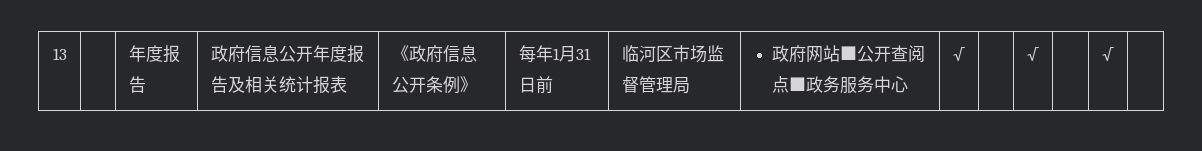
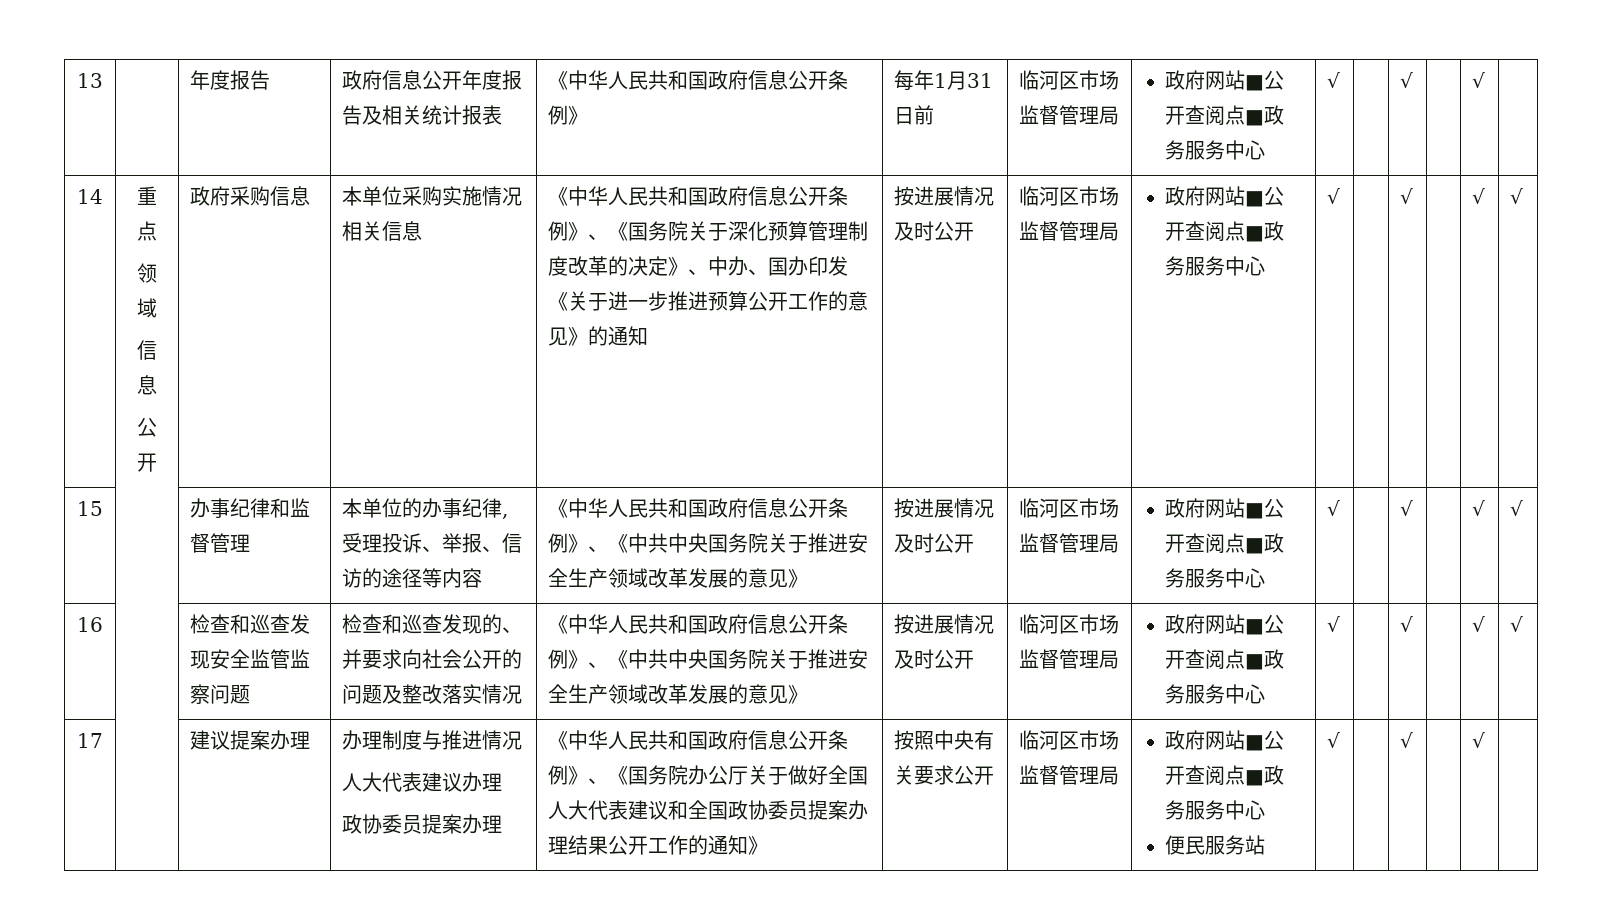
(409, 53) none -> [568,70,709,90] 中华人民共和国
(1114, 54) none -> [77,189,103,204] [137,186,157,205] [137,221,157,241] [137,263,157,283] [137,298,157,318] [137,340,157,360] [137,375,157,395] [137,417,157,437] [137,453,157,472] [190,186,311,206] [342,186,523,206] [342,221,423,241] [548,186,849,206] [548,221,869,241] [548,256,849,276] [548,291,869,311] [548,326,649,346] [894,186,995,206] [894,221,975,241] [1019,186,1120,206] [1019,221,1120,241] [1165,186,1285,207] [1165,221,1285,242] [1165,256,1266,276] [1327,188,1341,204] [1400,188,1414,204] [1472,188,1486,204] [1510,188,1524,204] [77,501,103,516] [190,498,311,518] [190,533,251,553] [342,498,509,519] [342,533,523,553] [342,568,483,588] [548,498,849,518] [548,533,869,553] [548,568,809,588] [894,498,995,518] [894,533,975,553] [1019,498,1120,518] [1019,533,1120,553] [1165,498,1285,519] [1165,533,1285,554] [1165,568,1266,588] [1327,500,1341,516] [1400,500,1414,516] [1472,500,1486,516] [1510,500,1524,516] [77,617,103,632] [190,614,311,634] [190,649,311,669] [190,684,251,705] [342,614,523,634] [342,649,523,669] [342,684,523,704] [548,614,849,634] [548,649,869,669] [548,684,809,704] [894,614,995,634] [894,649,975,669] [1019,614,1120,634] [1019,649,1120,669] [1165,614,1285,635] [1165,649,1285,670] [1165,684,1266,704] [1327,616,1341,632] [1400,616,1414,632] [1472,616,1486,632] [1510,616,1524,632] [77,733,103,748] [190,730,311,750] [342,730,523,750] [342,772,503,792] [342,814,503,834] [548,730,849,750] [548,765,869,785] [548,800,869,820] [548,835,769,855] [894,730,995,750] [894,765,995,785] [1019,730,1120,750] [1019,765,1120,785] [1165,730,1285,751] [1165,765,1285,786] [1165,800,1266,820] [1165,835,1266,855] [1327,732,1341,748] [1400,732,1414,748] [1472,732,1486,748] // 14 | 重点 // 领域 // 信息 // 公开 | 政府采购信息 | 本单位采购实施情况相关信息 | 《中华人民共和国政府信息公开条例》、《国务院关于深化预算管理制度改革的决定》、中办、国办印发《关于进一步推进预算公开工作的意见》的通知 | 按进展情况及时公开 | 临河区市场监督管理局 | 政府网站■公开查阅点■政务服务中心 | √ | | √ | | √ | √ // 15 | | 办事纪律和监督管理 | 本单位的办事纪律,受理投诉、举报、信访的途径等内容 | 《中华人民共和国政府信息公开条例》、《中共中央国务院关于推进安全生产领域改革发展的意见》 | 按进展情况及时公开 | 临河区市场监督管理局 | 政府网站■公开查阅点■政务服务中心 | √ | | √ | | √ | √ // 16 | | 检查和巡查发现安全监管监察问题 | 检查和巡查发现的、并要求向社会公开的问题及整改落实情况 | 《中华人民共和国政府信息公开条例》、《中共中央国务院关于推进安全生产领域改革发展的意见》 | 按进展情况及时公开 | 临河区市场监督管理局 | 政府网站■公开查阅点■政务服务中心 | √ | | √ | | √ | √ // 17 | | 建议提案办理 | 办理制度与推进情况 // 人大代表建议办理 // 政协委员提案办理 | 《中华人民共和国政府信息公开条例》、《国务院办公厅关于做好全国人大代表建议和全国政协委员提案办理结果公开工作的通知》 | 按照中央有关要求公开 | 临河区市场监督管理局 | 政府网站■公开查阅点■政务服务中心 // 便民服务站 | √ | | √ | | √ |

